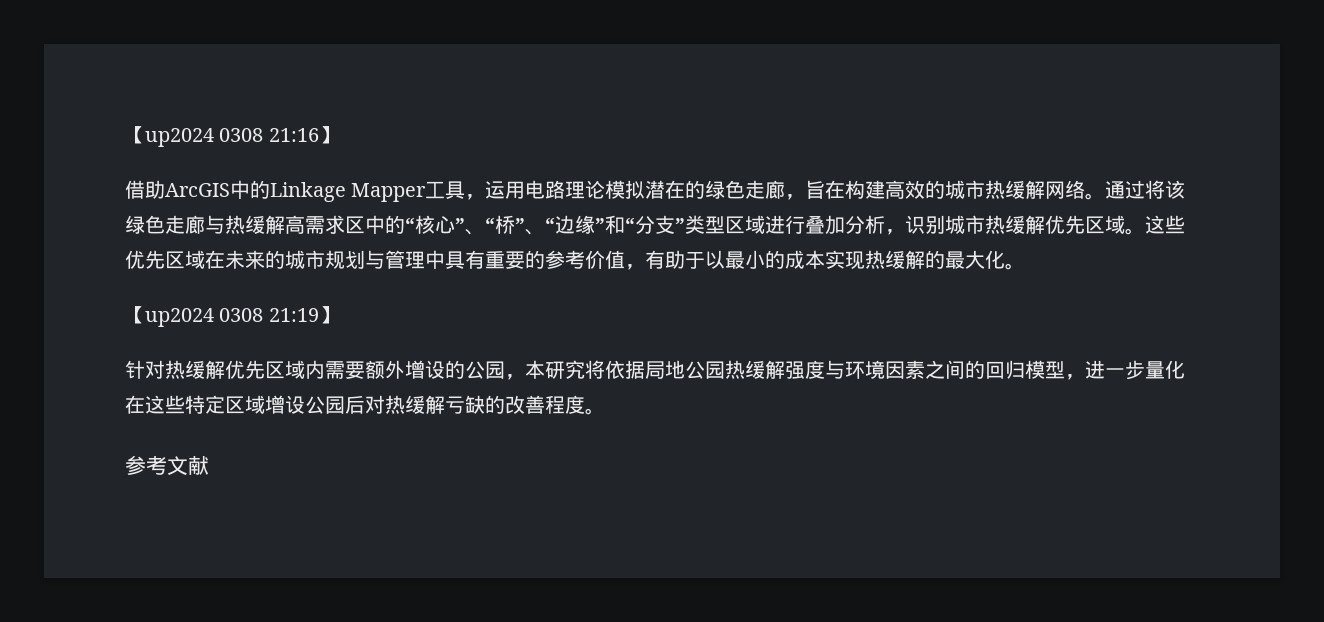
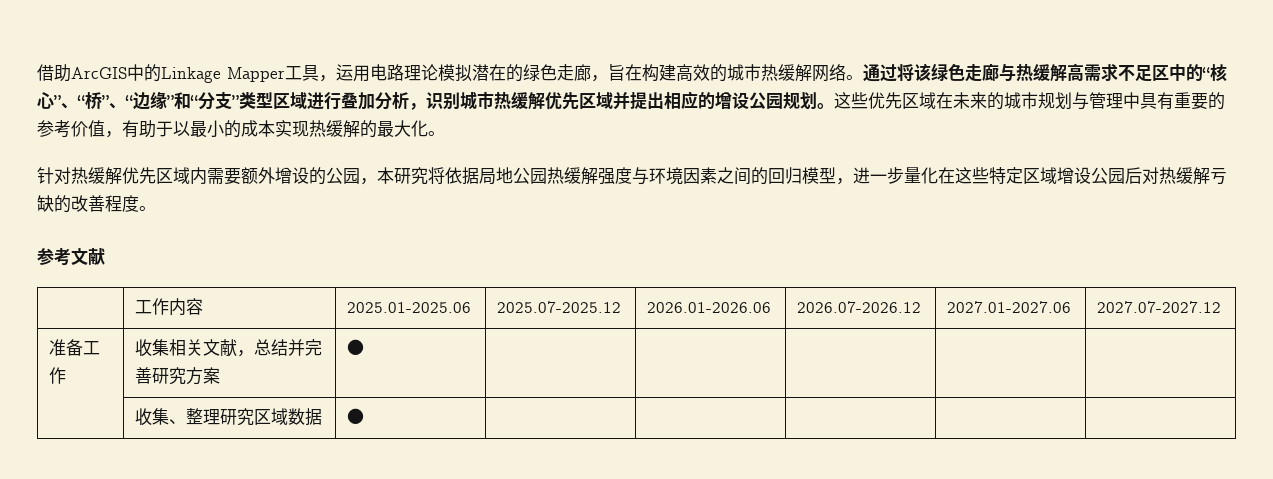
[125,126,339,147] 【up2024 0308 21:16】 // -> (37, 72) none
(345, 224) none -> [1118,65,1152,82] 不足
(1125, 224) none -> [613,91,817,110] 并提出相应的增设公园规划
[125,306,339,327] // 【up2024 0308 21:19】 -> (445, 133) none
(209, 465) none -> [135,298,204,316] [347,302,472,313] [497,301,622,313] [647,302,772,313] [797,301,922,313] [947,301,1072,313] [1097,301,1222,313] [49,339,101,356] [49,367,67,384] [135,339,323,357] [135,367,221,385] [347,339,365,355] [135,408,323,426] [347,408,365,424] // | 工作内容 | 2025.01-2025.06 | 2025.07-2025.12 | 2026.01-2026.06 | 2026.07-2026.12 | 2027.01-2027.06 | 2027.07-2027.12 // 准备工作 | 收集相关文献，总结并完善研究方案 | ● | | | | | // | 收集、整理研究区域数据 | ● | | | | |

